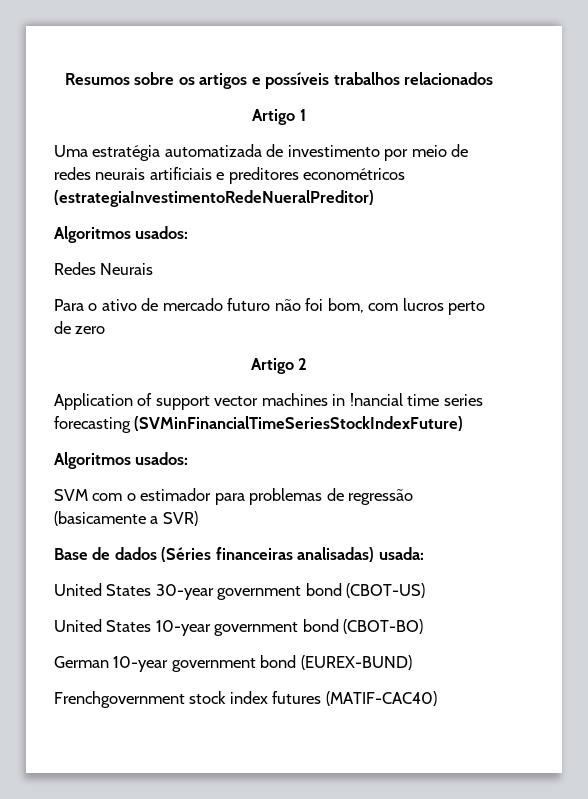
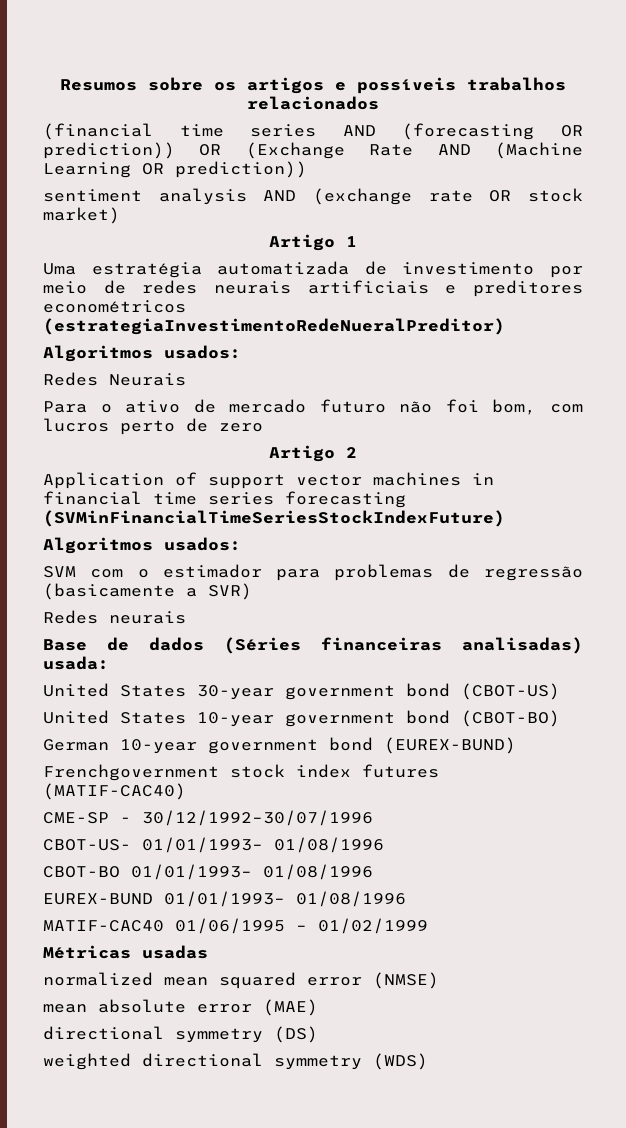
(494, 78) none -> [43,123,583,140] [43,142,583,159] [43,161,307,178] [43,188,583,205] [43,207,120,224] // (financial time series AND (forecasting OR prediction)) OR (Exchange Rate AND (Machine Learning OR prediction)) // sentiment analysis AND (exchange rate OR stock market)
[349,393,403,406] !nancial -> [43,491,142,505] financial
(198, 518) none -> [43,610,186,624] // Redes neurais
(437, 698) none -> [43,810,373,826] [43,837,384,853] [43,864,373,880] [43,891,406,907] [43,918,428,934] [43,945,208,959] [43,972,439,989] [43,999,318,1016] [43,1026,318,1043] [43,1053,428,1070] // CME-SP - 30/12/1992–30/07/1996 // CBOT-US- 01/01/1993– 01/08/1996 // CBOT-BO 01/01/1993– 01/08/1996 // EUREX-BUND 01/01/1993– 01/08/1996 // MATIF-CAC40 01/06/1995 – 01/02/1999 // Métricas usadas // normalized mean squared error (NMSE) // mean absolute error (MAE) // directional symmetry (DS) // weighted directional symmetry (WDS)

